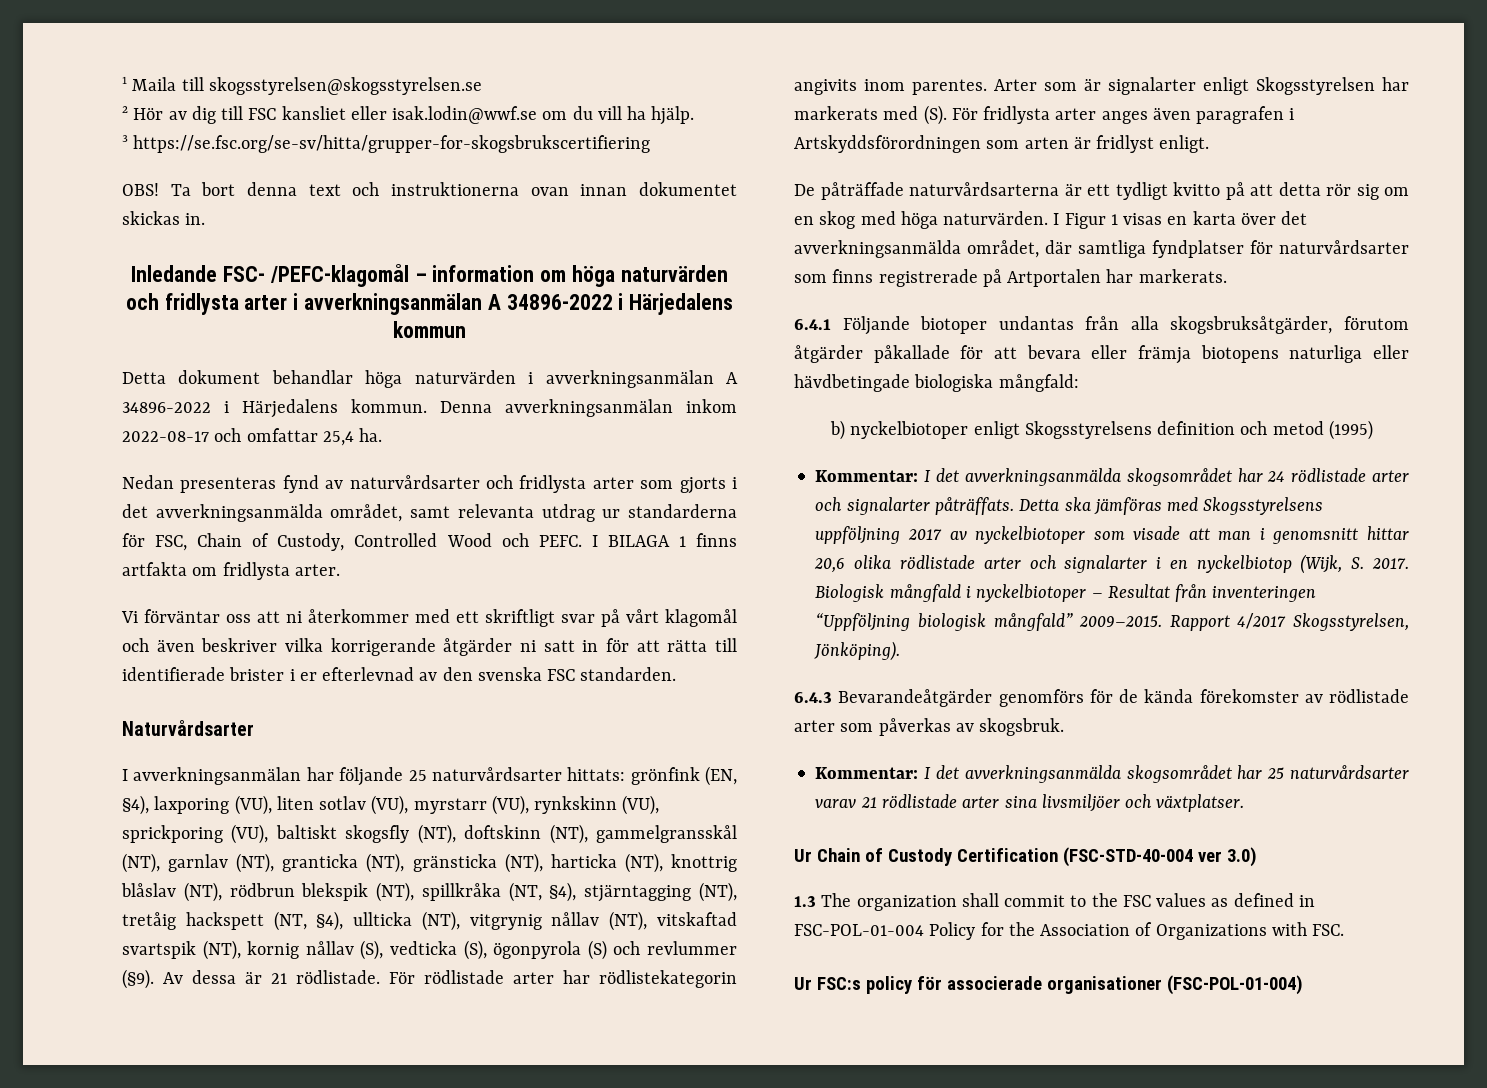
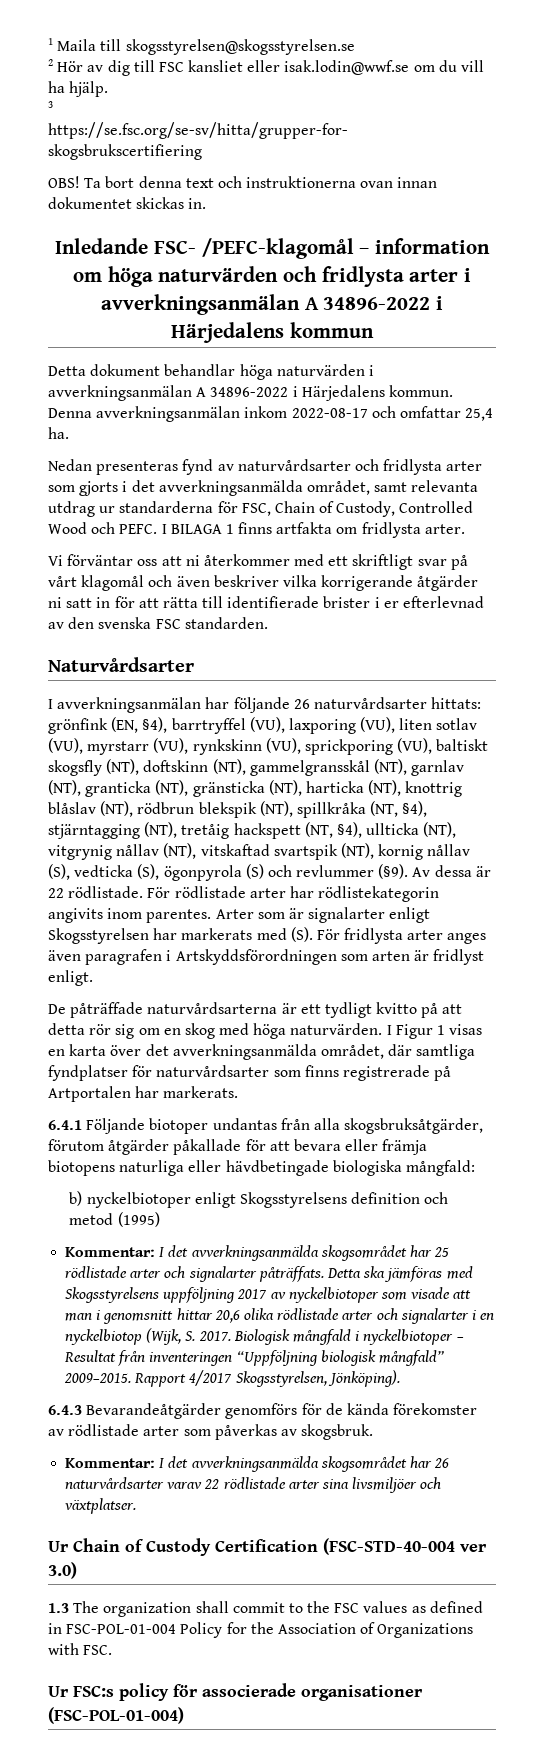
[408,770,427,781] 25 -> [293,699,310,709] 26
(149, 805) none -> [171,717,285,734] barrtryffel (VU),
[271,973,287,984] 21 -> [48,888,64,898] 22
[1267,471,1286,482] 24 -> [434,1247,450,1257] 25
[1267,767,1285,779] 25 -> [434,1458,450,1468] 26
[860,797,877,808] 21 -> [204,1479,220,1489] 22

